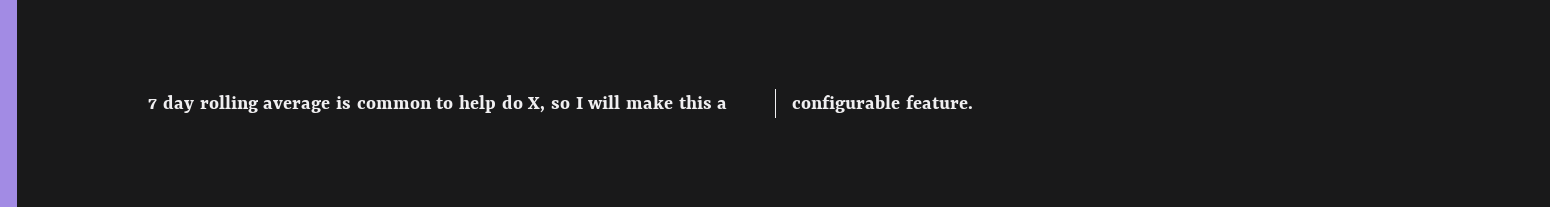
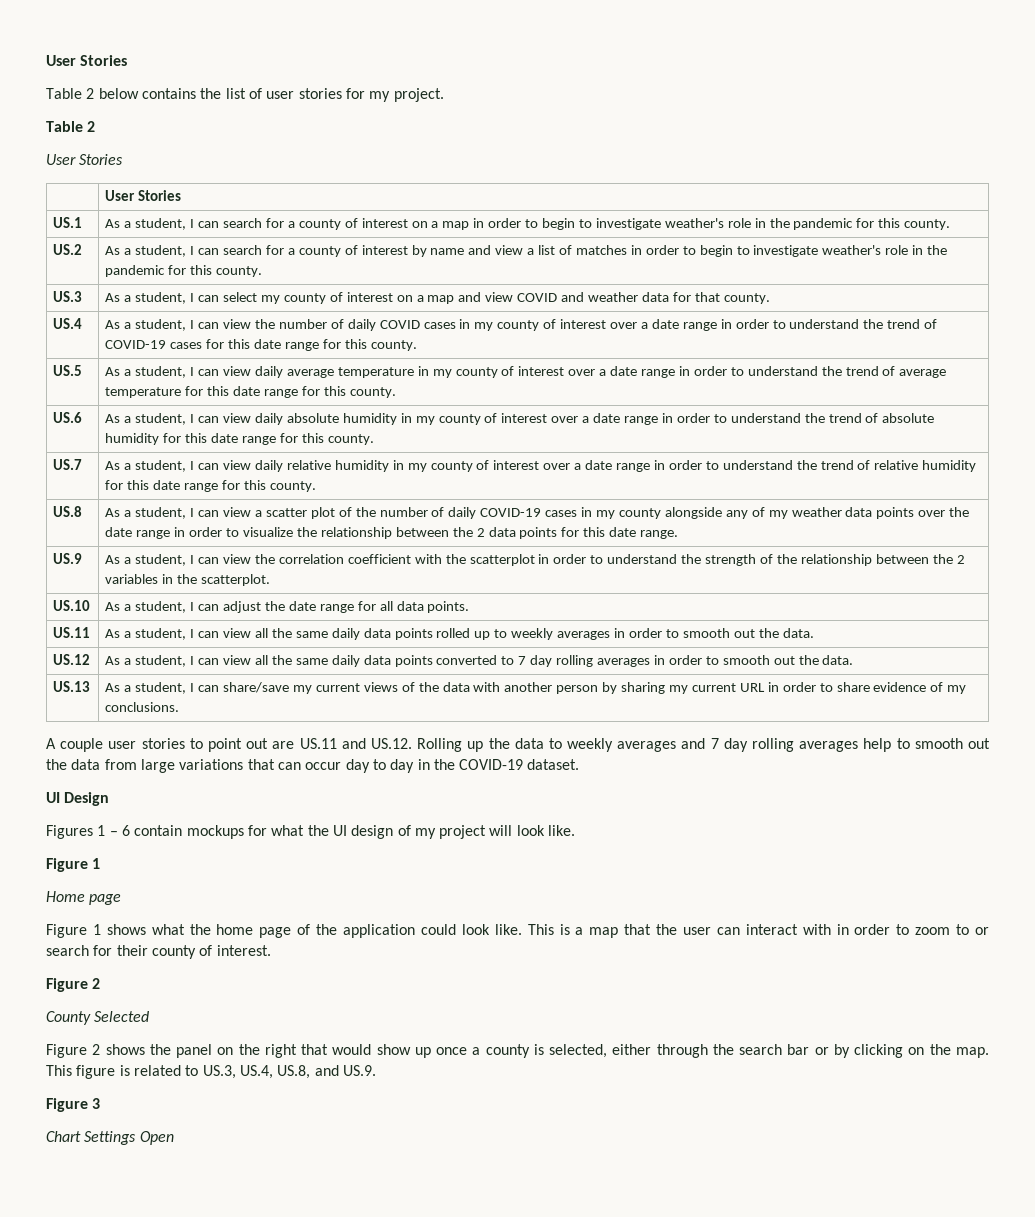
[148,95,973,113] 7 day rolling average is common to help do X, so I will make this a configurable feature. -> [46,55,128,66] [46,88,444,102] [46,121,96,132] [46,154,124,165] [105,190,182,201] [53,217,83,228] [105,218,951,230] [53,244,83,255] [105,245,948,257] [105,265,263,277] [53,291,83,302] [105,292,770,304] [53,318,83,329] [105,319,938,331] [105,339,417,351] [53,365,83,376] [105,366,947,378] [105,386,396,398] [53,412,83,423] [105,413,935,425] [105,433,374,445] [53,459,83,470] [105,460,977,472] [105,480,316,492] [53,506,83,517] [105,507,970,519] [105,527,679,539] [53,553,83,564] [105,554,965,566] [105,574,271,586] [53,600,91,611] [105,601,470,613] [53,627,91,638] [105,628,814,640] [53,654,91,665] [105,655,854,667] [53,681,91,692] [105,682,967,694] [105,702,180,712] [46,738,991,752] [46,759,580,773] [46,792,110,806] [46,825,576,839] [46,858,101,872] [46,891,122,905] [46,924,989,938] [46,945,271,959] [46,978,101,992] [46,1011,150,1025] [46,1044,989,1058] [46,1065,376,1079] [46,1098,101,1112] [46,1131,174,1145] User Stories // Table 2 below contains the list of user stories for my project. // Table 2 // User Stories // | User Stories // US.1 | As a student, I can search for a county of interest on a map in order to begin to investigate weather's role in the pandemic for this county. // US.2 | As a student, I can search for a county of interest by name and view a list of matches in order to begin to investigate weather's role in the pandemic for this county. // US.3 | As a student, I can select my county of interest on a map and view COVID and weather data for that county. // US.4 | As a student, I can view the number of daily COVID cases in my county of interest over a date range in order to understand the trend of COVID-19 cases for this date range for this county. // US.5 | As a student, I can view daily average temperature in my county of interest over a date range in order to understand the trend of average temperature for this date range for this county. // US.6 | As a student, I can view daily absolute humidity in my county of interest over a date range in order to understand the trend of absolute humidity for this date range for this county. // US.7 | As a student, I can view daily relative humidity in my county of interest over a date range in order to understand the trend of relative humidity for this date range for this county. // US.8 | As a student, I can view a scatter plot of the number of daily COVID-19 cases in my county alongside any of my weather data points over the date range in order to visualize the relationship between the 2 data points for this date range. // US.9 | As a student, I can view the correlation coefficient with the scatterplot in order to understand the strength of the relationship between the 2 variables in the scatterplot. // US.10 | As a student, I can adjust the date range for all data points. // US.11 | As a student, I can view all the same daily data points rolled up to weekly averages in order to smooth out the data. // US.12 | As a student, I can view all the same daily data points converted to 7 day rolling averages in order to smooth out the data. // US.13 | As a student, I can share/save my current views of the data with another person by sharing my current URL in order to share evidence of my conclusions. // A couple user stories to point out are US.11 and US.12. Rolling up the data to weekly averages and 7 day rolling averages help to smooth out the data from large variations that can occur day to day in the COVID-19 dataset. // UI Design // Figures 1 – 6 contain mockups for what the UI design of my project will look like. // Figure 1 // Home page // Figure 1 shows what the home page of the application could look like. This is a map that the user can interact with in order to zoom to or search for their county of interest. // Figure 2 // County Selected // Figure 2 shows the panel on the right that would show up once a county is selected, either through the search bar or by clicking on the map. This figure is related to US.3, US.4, US.8, and US.9. // Figure 3 // Chart Settings Open

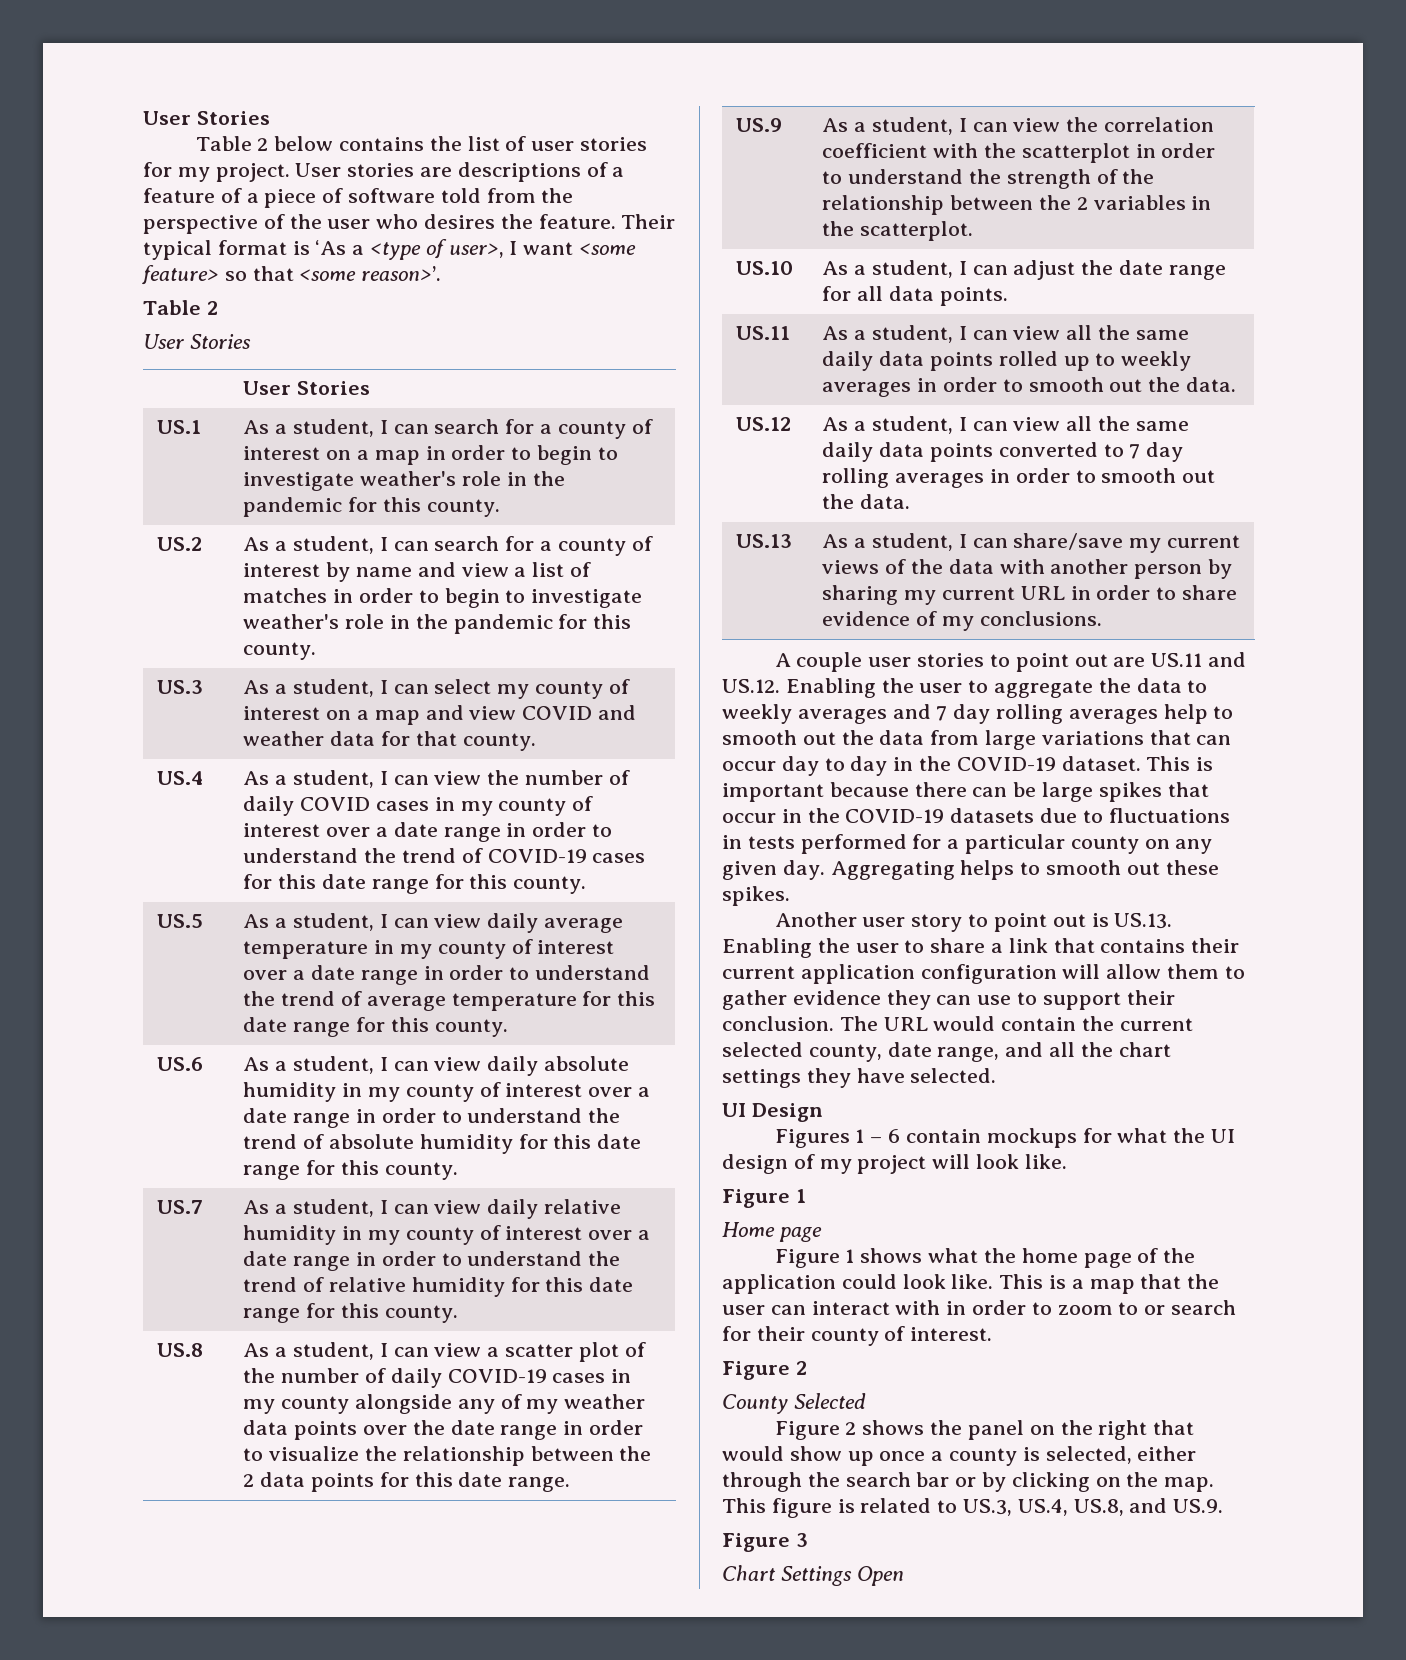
(444, 95) none -> [295,162,625,182] [143,188,574,208] [143,214,676,234] [143,239,637,260] [142,265,442,285] User stories are descriptions of a feature of a piece of software told from the perspective of the user who desires the feature. Their typical format is ‘As a <type of user>, I want <some feature> so that <some reason>’.
[417,738,484,752] Rolling up -> [785,678,1094,698] Enabling the user to aggregate
(580, 764) none -> [1146,756,1214,771] [722,782,1209,802] [722,808,1230,823] [722,834,1213,854] [722,860,1219,880] [722,886,790,906] [774,912,1173,932] [722,938,1240,958] [722,964,1245,984] [722,990,1175,1010] [722,1016,1193,1031] [722,1042,1171,1062] [722,1068,997,1088] This is important because there can be large spikes that occur in the COVID-19 datasets due to fluctuations in tests performed for a particular county on any given day. Aggregating helps to smooth out these spikes. // Another user story to point out is US.13. Enabling the user to share a link that contains their current application configuration will allow them to gather evidence they can use to support their conclusion. The URL would contain the current selected county, date range, and all the chart settings they have selected.

